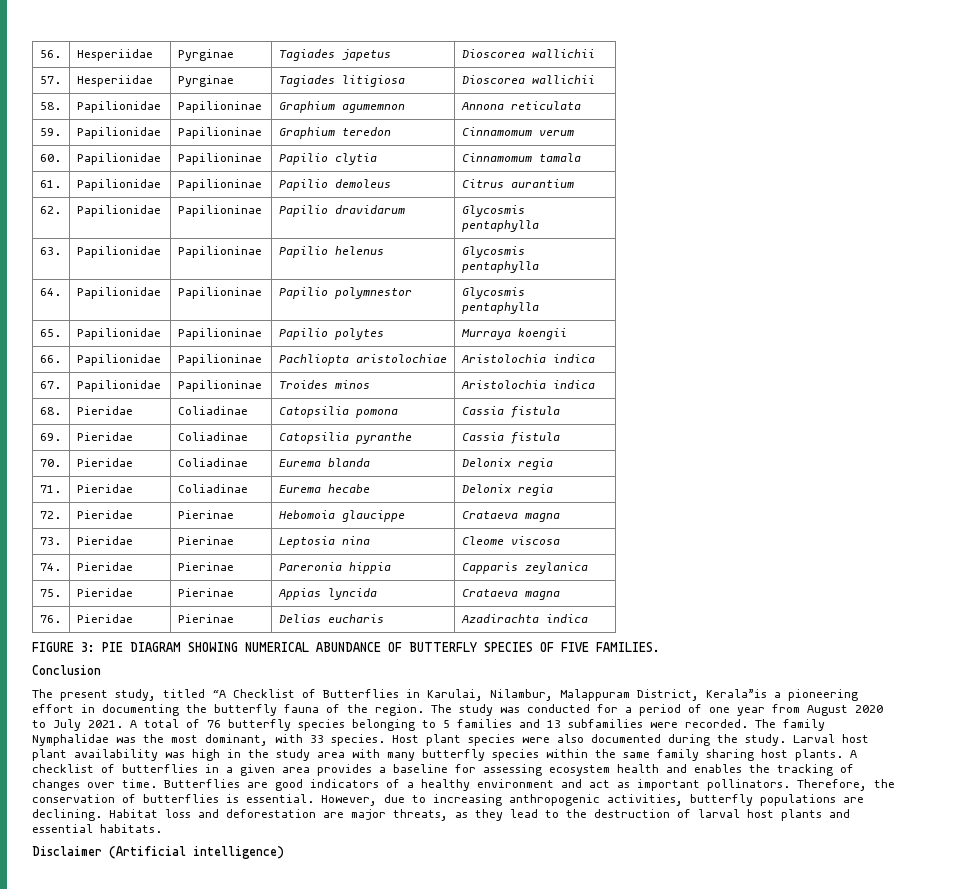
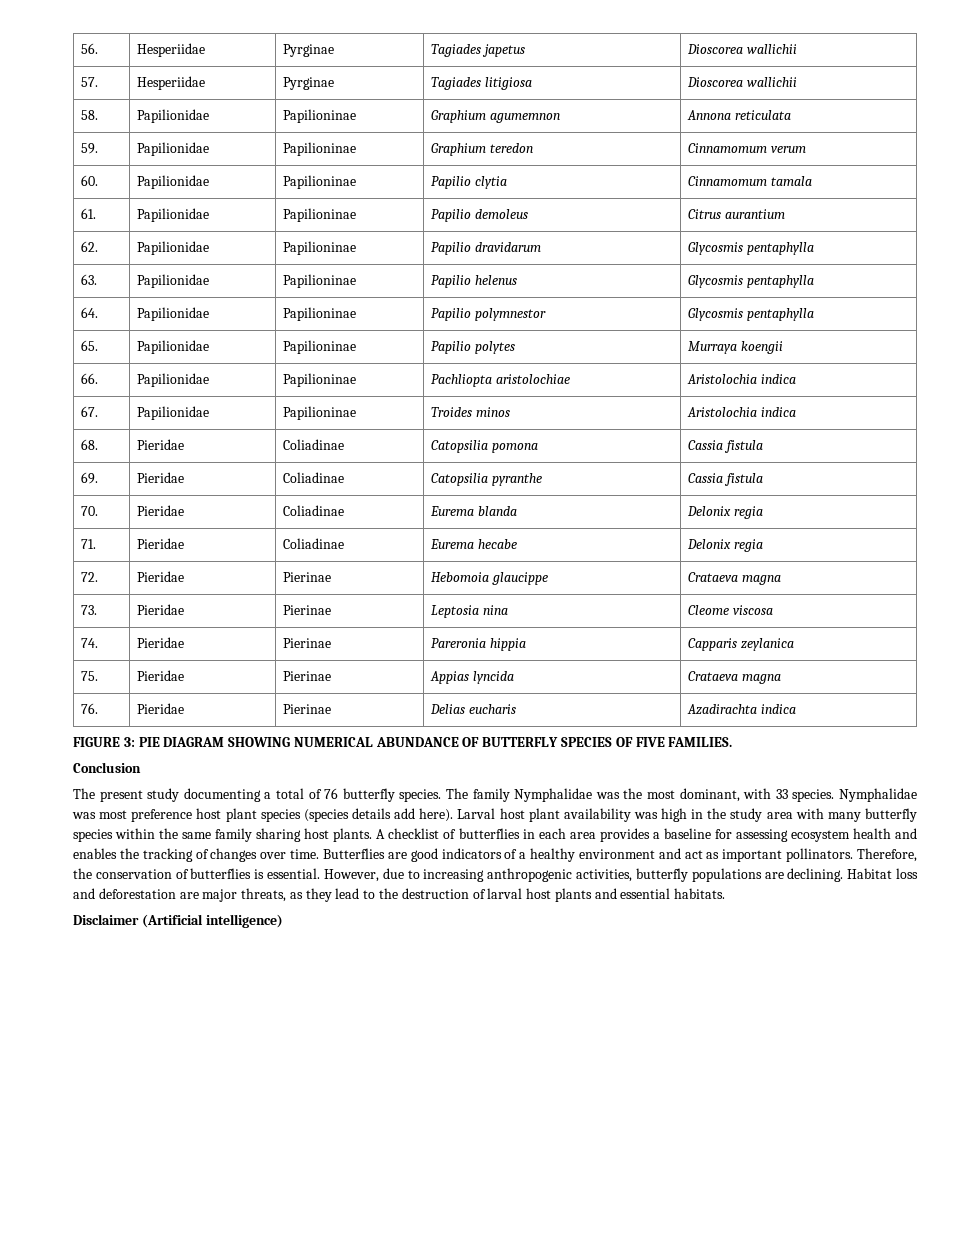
[115,689,858,701] [32,704,883,716] [32,719,748,731] study, titled “A Checklist of Butterflies in Karulai, Nilambur, Malappuram District, Kerala”is a pioneering effort in documenting the butterfly fauna of the region. The study was conducted for a period of one year from August 2020 to July 2021. A total of 76 butterfly species belonging to 5 families and 13 subfamilies were recorded. -> [147,788,442,802] study documenting a total of 76 butterfly species.
[392,734,786,746] Host plant species were also documented during the study. -> [839,788,918,802] [72,808,454,822] Nymphalidae was most preference host plant species (species details add here).
[226,764,275,776] a given -> [538,828,566,839] each

